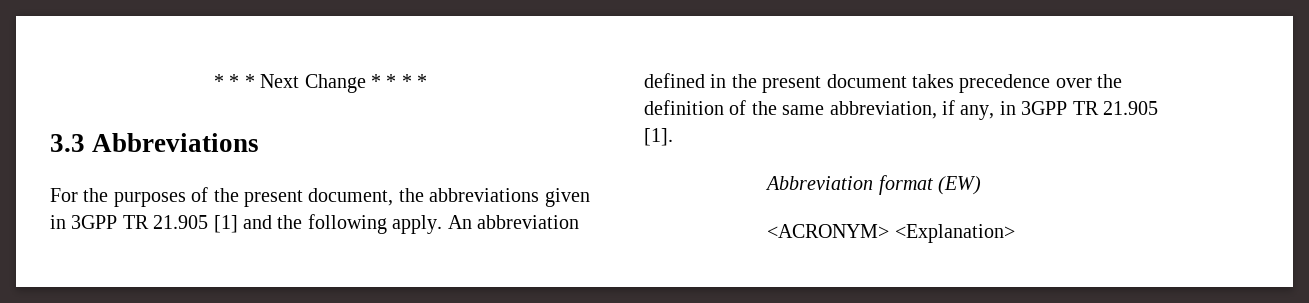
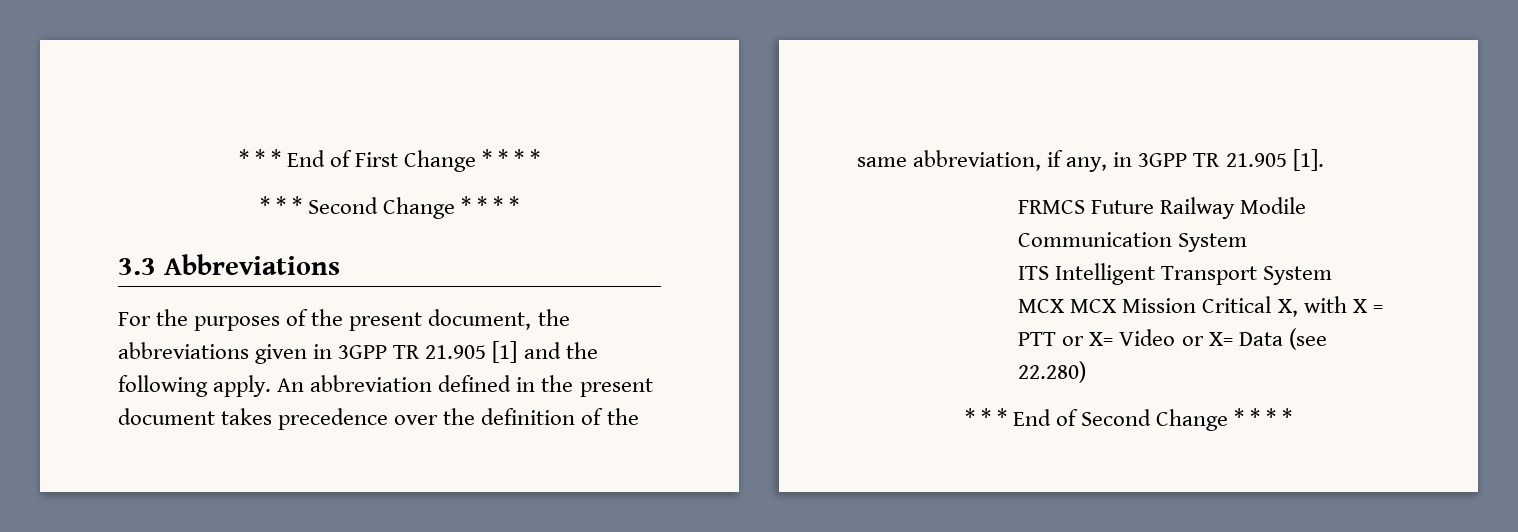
[213,74,300,88] * * * Next -> [238,149,541,172] [259,196,378,214] * * * End of First Change * * * * // * * * Second
[765,175,981,195] [767,224,1015,243] Abbreviation format (EW) // <ACRONYM> <Explanation> -> [1018,197,1307,219] [1018,232,1248,252] [1018,263,1333,285] [1018,296,1383,317] [1018,328,1327,350] [1018,361,1087,383] [964,408,1293,431] FRMCS Future Railway Modile Communication System // ITS Intelligent Transport System // MCX MCX Mission Critical X, with X = PTT or X= Video or X= Data (see 22.280) // * * * End of Second Change * * * *

